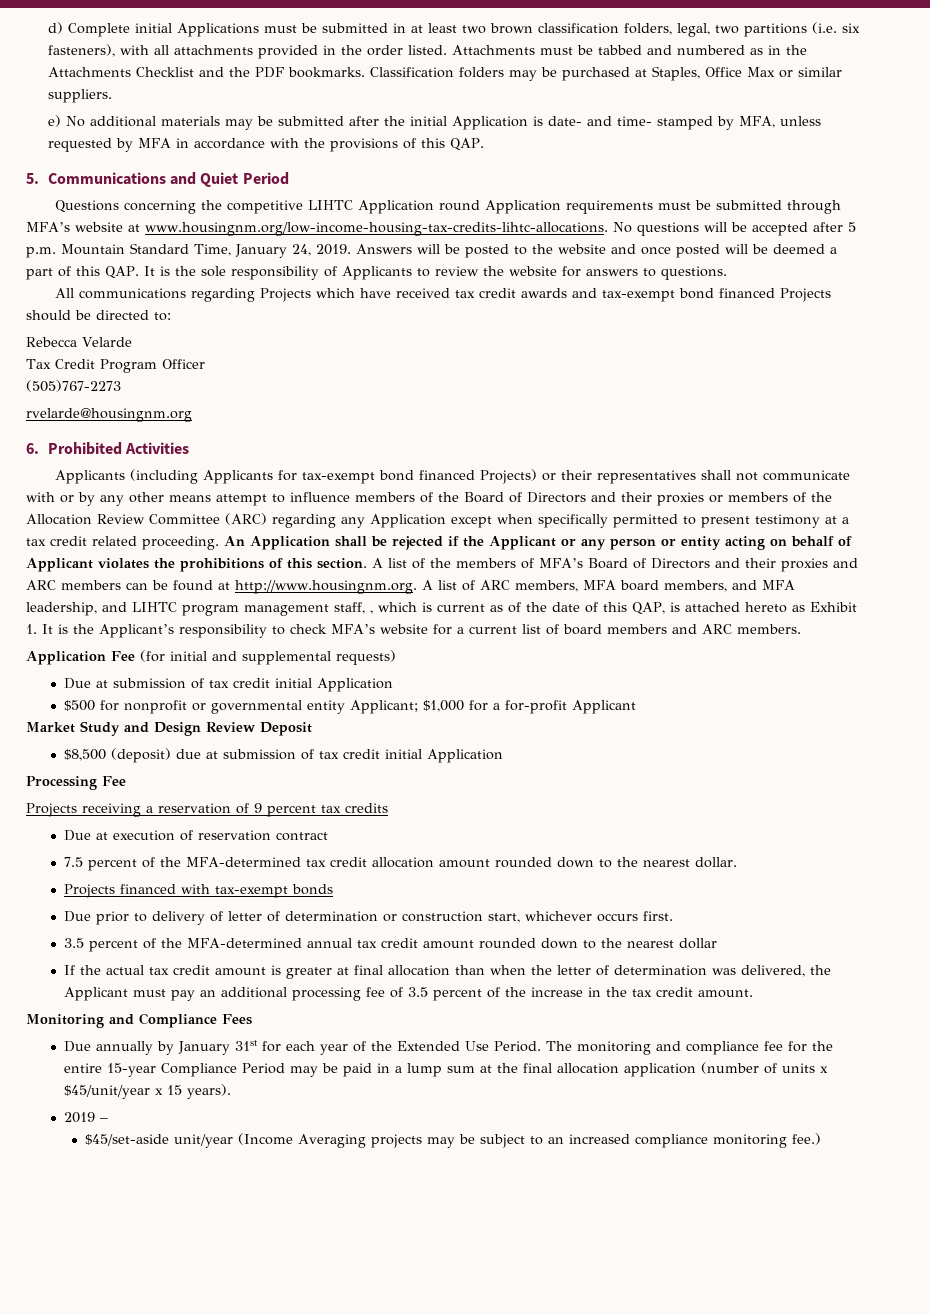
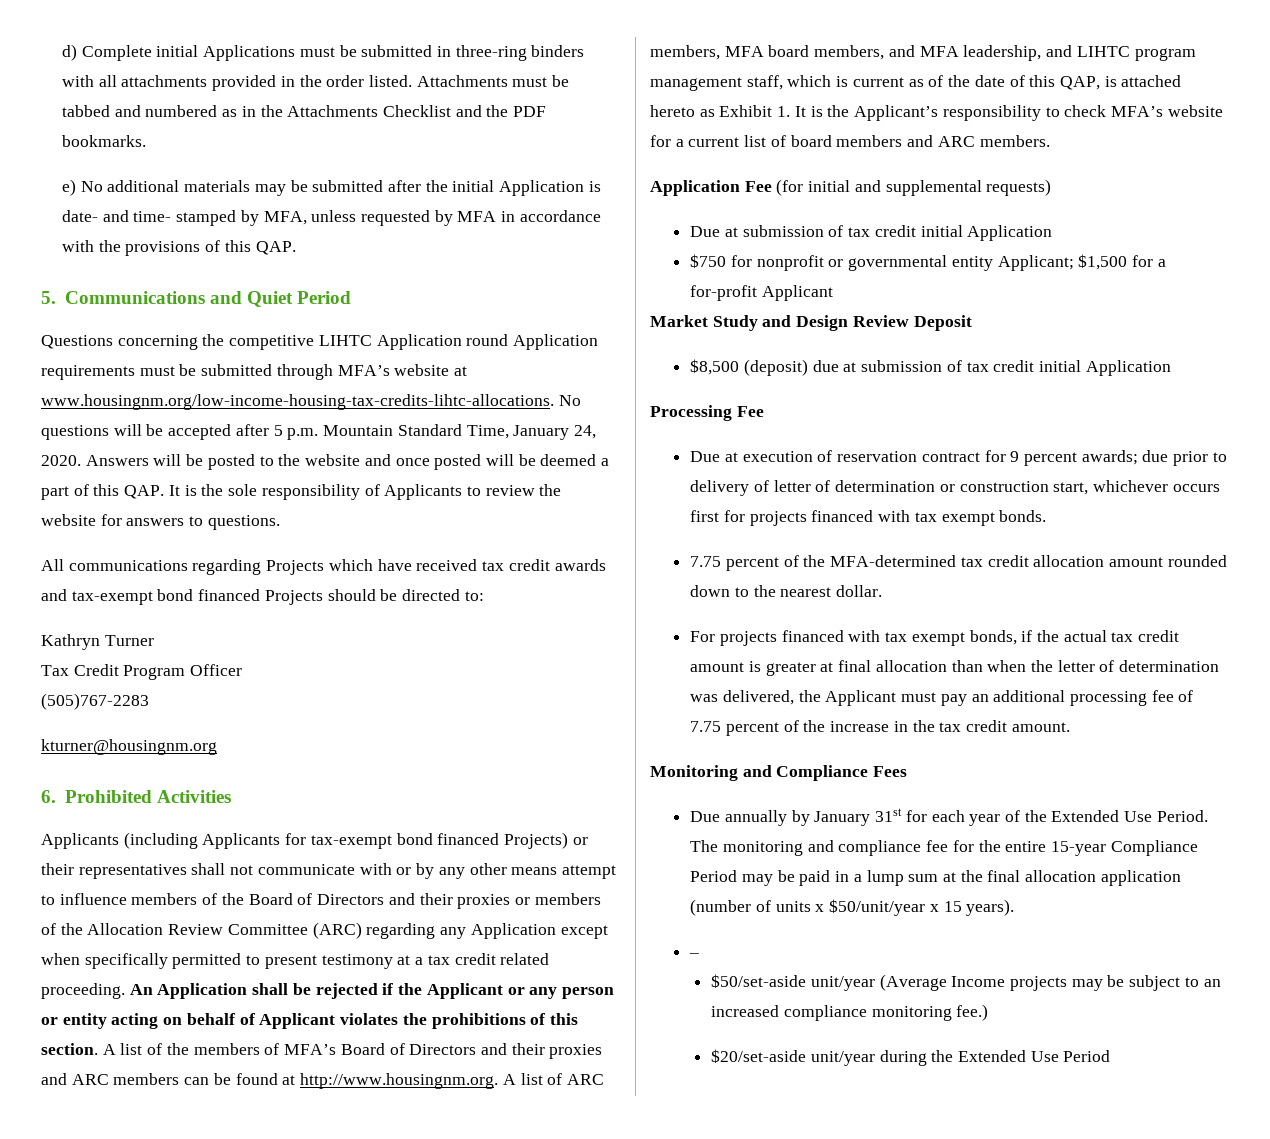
[410,22,860,37] [47,44,115,57] at least two brown classification folders, legal, two partitions (i.e. six fasteners), -> [455,45,585,61] three-ring binders
[369,66,842,81] [47,89,112,103] Classification folders may be purchased at Staples, Office Max or similar suppliers. -> (146, 141) none
[316,244,351,255] 2019. -> [41,455,81,466] 2020.
[26,337,132,347] Rebecca Velarde -> [41,634,154,650] Kathryn Turner
[26,380,121,392] [26,408,192,422] (505)767-2273 // rvelarde@housingnm.org -> [41,693,149,710] [41,739,217,755] (505)767-2283 // kturner@housingnm.org
[370,610,373,614] , -> (783, 82) none
[63,700,95,711] $500 -> [690,254,727,268] $750
[422,700,464,712] $1,000 -> [1078,254,1128,270] $1,500
[26,803,388,817] // Projects receiving a reservation of 9 percent tax credits -> (764, 411) none
[63,857,83,867] // 7.5 -> [984,450,1227,466] [690,480,1220,496] [690,510,1047,526] [690,556,722,567] for 9 percent awards; due prior to delivery of letter of determination or construction start, whichever occurs first for projects financed with tax exempt bonds. // 7.75
[63,884,333,898] [63,911,673,925] [63,938,717,952] [63,965,75,975] Projects financed with tax-exempt bonds // Due prior to delivery of letter of determination or construction start, whichever occurs first. // 3.5 percent of the MFA-determined annual tax credit amount rounded down to the nearest dollar // If -> [690,630,1033,646] For projects financed with tax exempt bonds, if
[407,987,428,997] 3.5 -> [690,721,722,732] 7.75
[63,1085,150,1099] $45/unit/year -> [829,899,926,916] $50/unit/year
[63,1112,95,1123] 2019 -> (1015, 907) none
[85,1133,367,1148] $45/set-aside unit/year (Income Averaging -> [711,974,1006,991] $50/set-aside unit/year (Average Income
(822, 1139) none -> [711,1049,1111,1066] // $20/set-aside unit/year during the Extended Use Period

